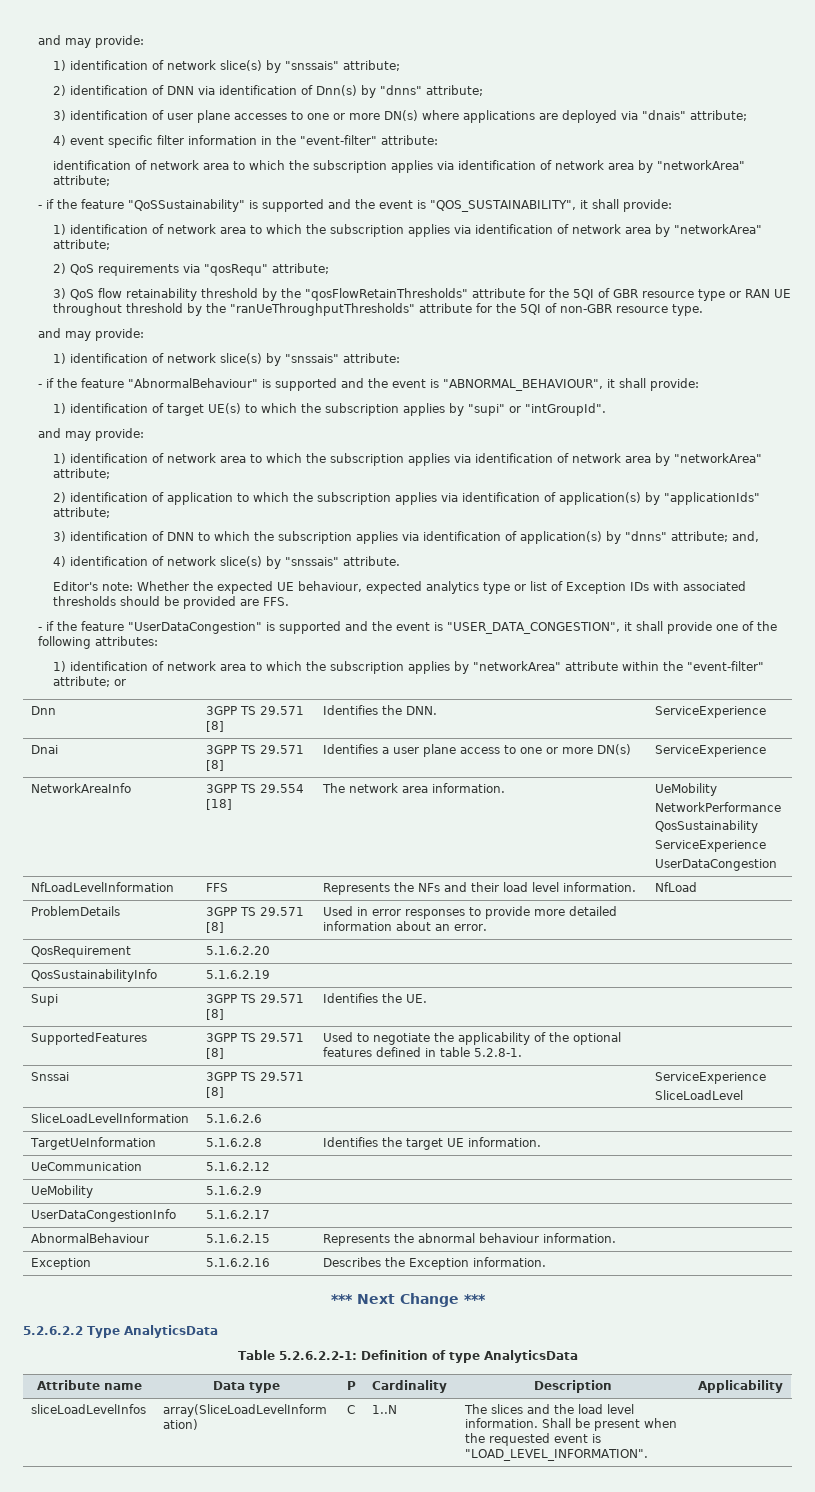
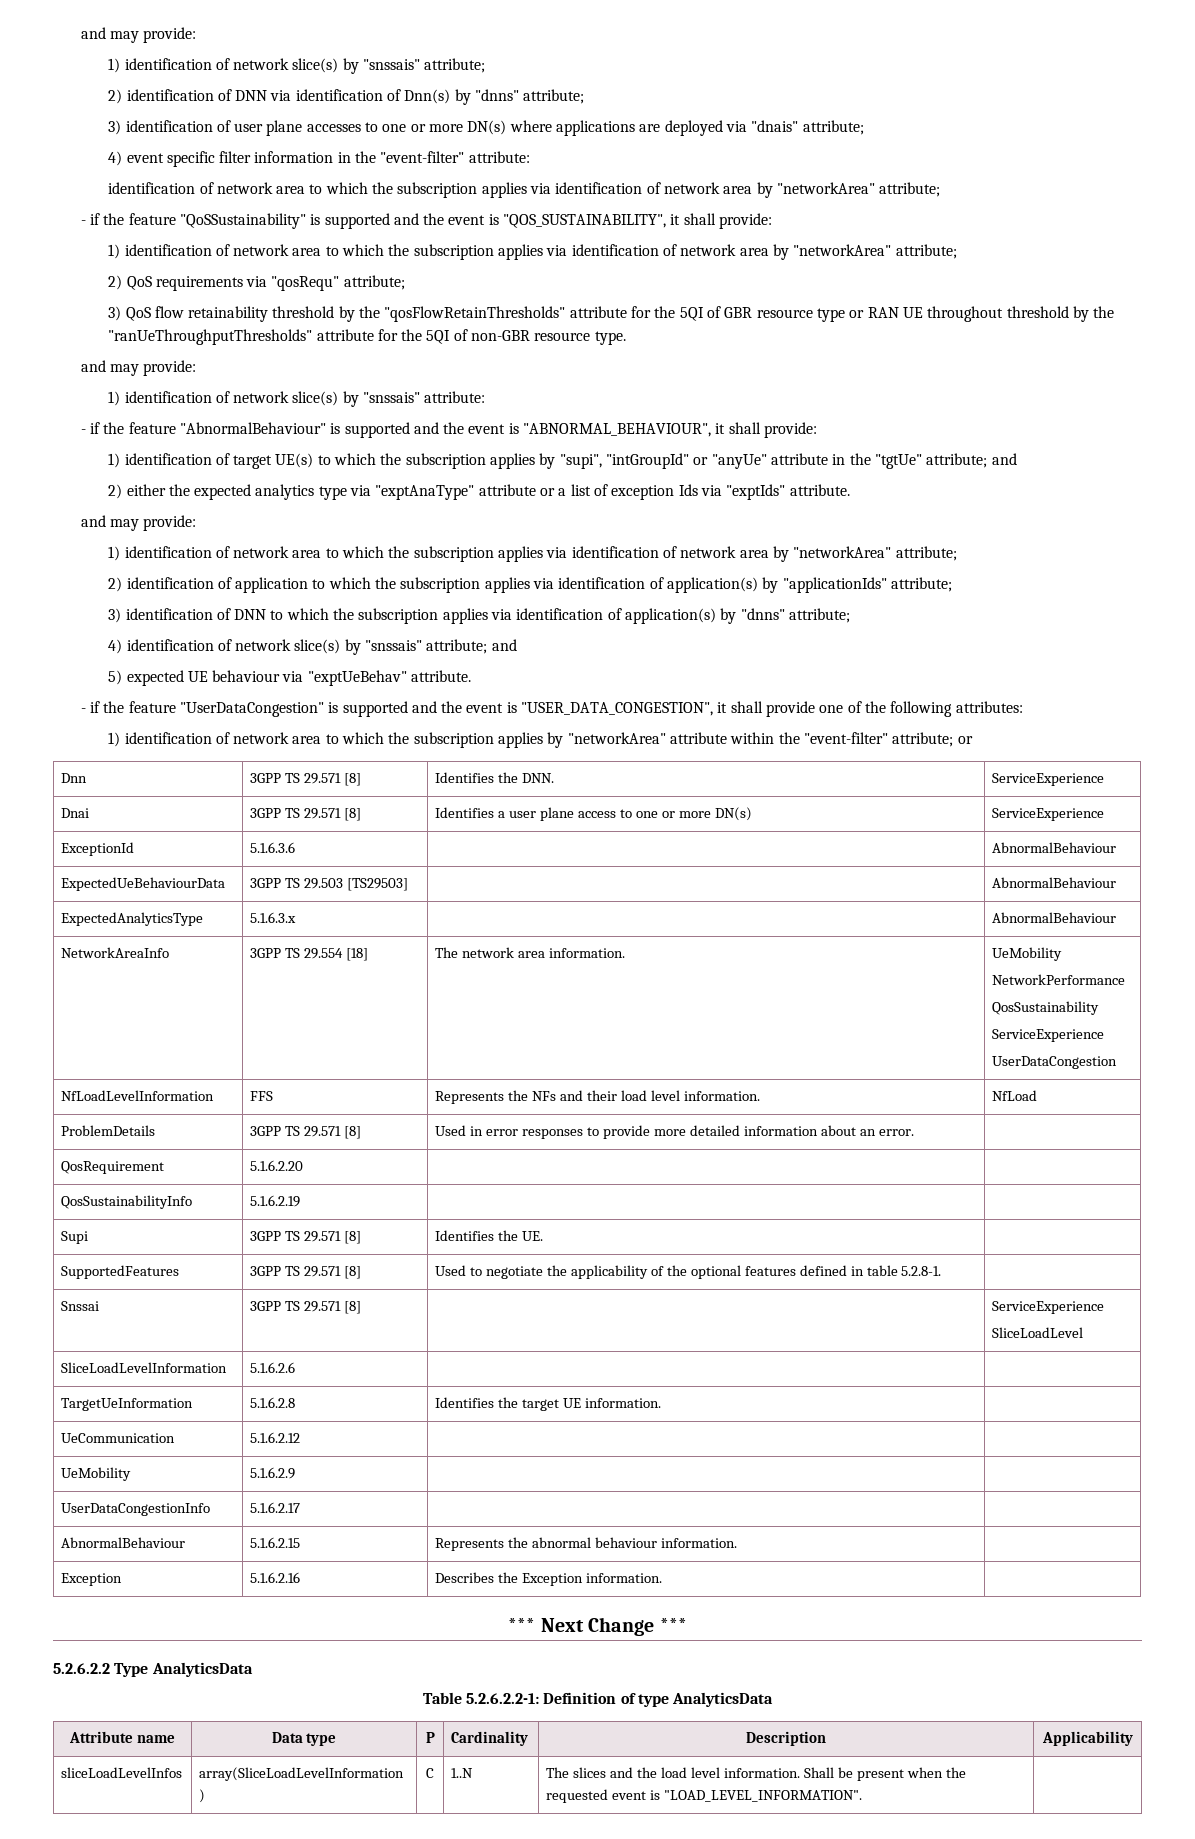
[468,403,607,416] "supi" or "intGroupId". -> [559,453,1017,469] [108,484,850,500] "supi", "intGroupId" or "anyUe" attribute in the "tgtUe" attribute; and // 2) either the expected analytics type via "exptAnaType" attribute or a list of exception Ids via "exptIds" attribute.
[732,531,760,542] and, -> (851, 615) none
[343,556,401,566] [53,581,747,594] [53,596,290,609] attribute. // Editor's note: Whether the expected UE behaviour, expected analytics type or list of Exception IDs with associated thresholds should be provided are FFS. -> [426,639,517,654] [108,670,472,686] attribute; and // 5) expected UE behaviour via "exptUeBehav" attribute.
(767, 751) none -> [61,842,135,856] [250,842,296,853] [992,842,1117,853] [61,877,226,891] [250,878,409,891] [992,877,1117,888] [61,912,204,926] [250,912,297,923] [992,912,1117,923] // ExceptionId | 5.1.6.3.6 | | AbnormalBehaviour // ExpectedUeBehaviourData | 3GPP TS 29.503 [TS29503] | | AbnormalBehaviour // ExpectedAnalyticsType | 5.1.6.3.x | | AbnormalBehaviour

